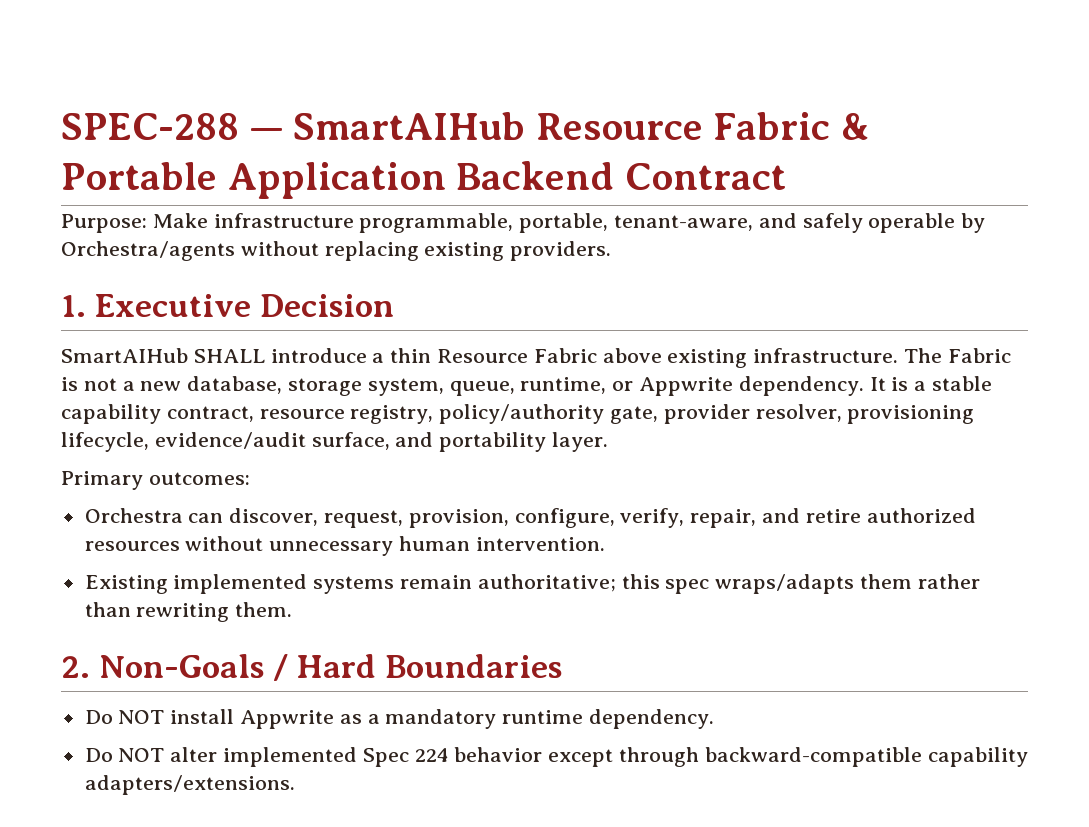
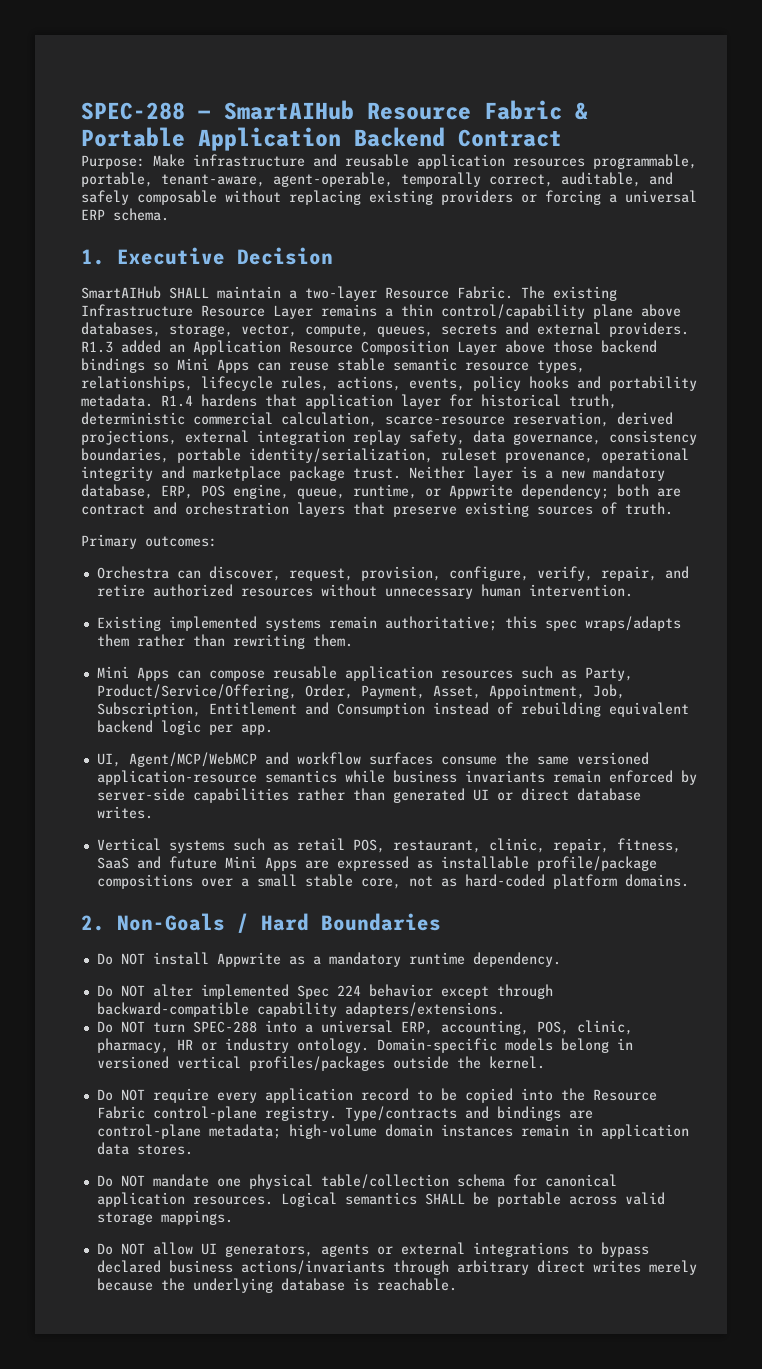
[359,213,986,233] [61,241,612,261] programmable, portable, tenant-aware, and safely operable by Orchestra/agents without replacing existing providers. -> [313,154,697,169] [81,172,673,187] [81,190,697,205] [81,208,169,221] and reusable application resources programmable, portable, tenant-aware, agent-operable, temporally correct, auditable, and safely composable without replacing existing providers or forcing a universal ERP schema.
[270,348,1011,368] [61,376,993,396] [61,404,975,424] [61,432,609,452] introduce a thin Resource Fabric above existing infrastructure. The Fabric is not a new database, storage system, queue, runtime, or Appwrite dependency. It is a stable capability contract, resource registry, policy/authority gate, provider resolver, provisioning lifecycle, evidence/audit surface, and portability layer. -> [217,286,617,301] [81,304,681,319] [81,322,689,337] [81,340,657,355] [81,358,585,373] [81,376,697,391] [81,394,617,409] [81,412,673,427] [81,430,697,445] [81,448,689,463] [81,466,665,481] [81,484,681,499] [81,502,673,517] maintain a two-layer Resource Fabric. The existing Infrastructure Resource Layer remains a thin control/capability plane above databases, storage, vector, compute, queues, secrets and external providers. R1.3 added an Application Resource Composition Layer above those backend bindings so Mini Apps can reuse stable semantic resource types, relationships, lifecycle rules, actions, events, policy hooks and portability metadata. R1.4 hardens that application layer for historical truth, deterministic commercial calculation, scarce-resource reservation, derived projections, external integration replay safety, data governance, consistency boundaries, portable identity/serialization, ruleset provenance, operational integrity and marketplace package trust. Neither layer is a new mandatory database, ERP, POS engine, queue, runtime, or Appwrite dependency; both are contract and orchestration layers that preserve existing sources of truth.
(293, 609) none -> [96,666,633,681] [96,684,625,699] [96,702,689,717] [96,720,273,735] [96,752,649,767] [96,770,697,785] [96,788,641,803] [96,806,153,819] [96,838,681,853] [96,856,657,871] [96,874,689,889] // Mini Apps can compose reusable application resources such as Party, Product/Service/Offering, Order, Payment, Asset, Appointment, Job, Subscription, Entitlement and Consumption instead of rebuilding equivalent backend logic per app. // UI, Agent/MCP/WebMCP and workflow surfaces consume the same versioned application-resource semantics while business invariants remain enforced by server-side capabilities rather than generated UI or direct database writes. // Vertical systems such as retail POS, restaurant, clinic, repair, fitness, SaaS and future Mini Apps are expressed as installable profile/package compositions over a small stable core, not as hard-coded platform domains.
(295, 785) none -> [96,1020,633,1035] [96,1038,633,1053] [96,1056,545,1071] [96,1088,657,1103] [96,1106,593,1121] [96,1124,689,1139] [96,1142,193,1155] [96,1174,617,1189] [96,1192,665,1207] [96,1210,233,1225] [96,1242,649,1257] [96,1260,697,1275] [96,1278,457,1293] // Do NOT turn SPEC-288 into a universal ERP, accounting, POS, clinic, pharmacy, HR or industry ontology. Domain-specific models belong in versioned vertical profiles/packages outside the kernel. // Do NOT require every application record to be copied into the Resource Fabric control-plane registry. Type/contracts and bindings are control-plane metadata; high-volume domain instances remain in application data stores. // Do NOT mandate one physical table/collection schema for canonical application resources. Logical semantics SHALL be portable across valid storage mappings. // Do NOT allow UI generators, agents or external integrations to bypass declared business actions/invariants through arbitrary direct writes merely because the underlying database is reachable.

